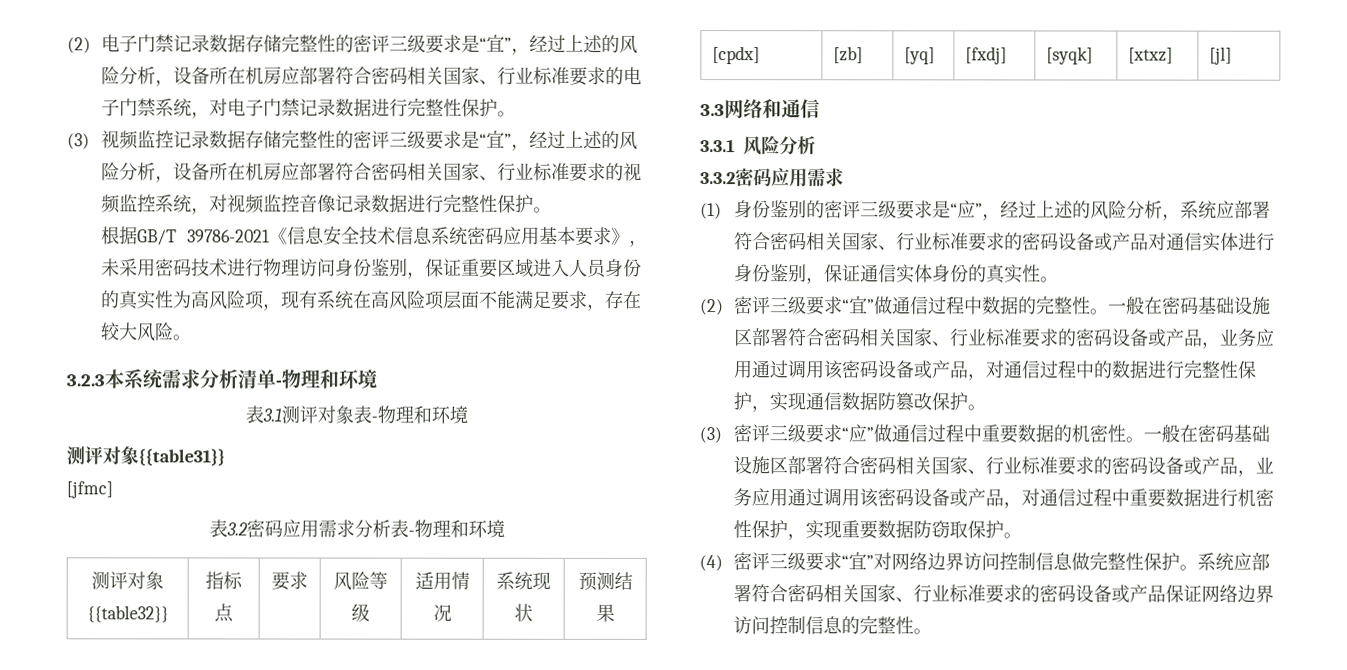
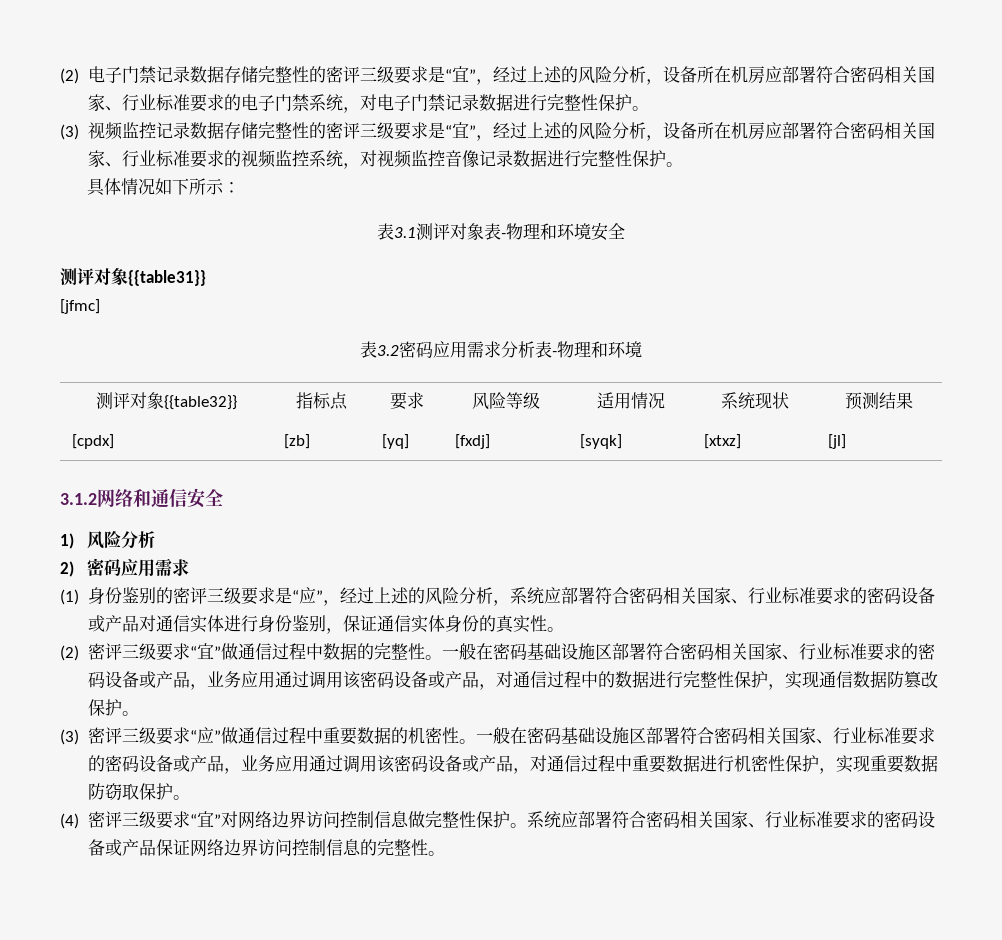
[101,225,648,247] [101,258,643,279] [101,290,643,311] [100,322,193,342] [66,368,377,390] 根据GB/T 39786-2021《信息安全技术信息系统密码应用基本要求》，未采用密码技术进行物理访问身份鉴别，保证重要区域进入人员身份的真实性为高风险项，现有系统在高风险项层面不能满足要求，存在较大风险。 // 3.2.3本系统需求分析清单-物理和环境 -> [87,178,241,196] 具体情况如下所示：
(468, 414) none -> [591,223,625,241] 安全
[700,104,725,117] 3.3 -> [60,493,97,505] 3.1.2
[700,139,735,153] // 3.3.1 -> [187,488,223,508] [60,533,74,549] 安全 // 1)
[700,172,736,185] 3.3.2 -> [60,561,74,577] 2)

